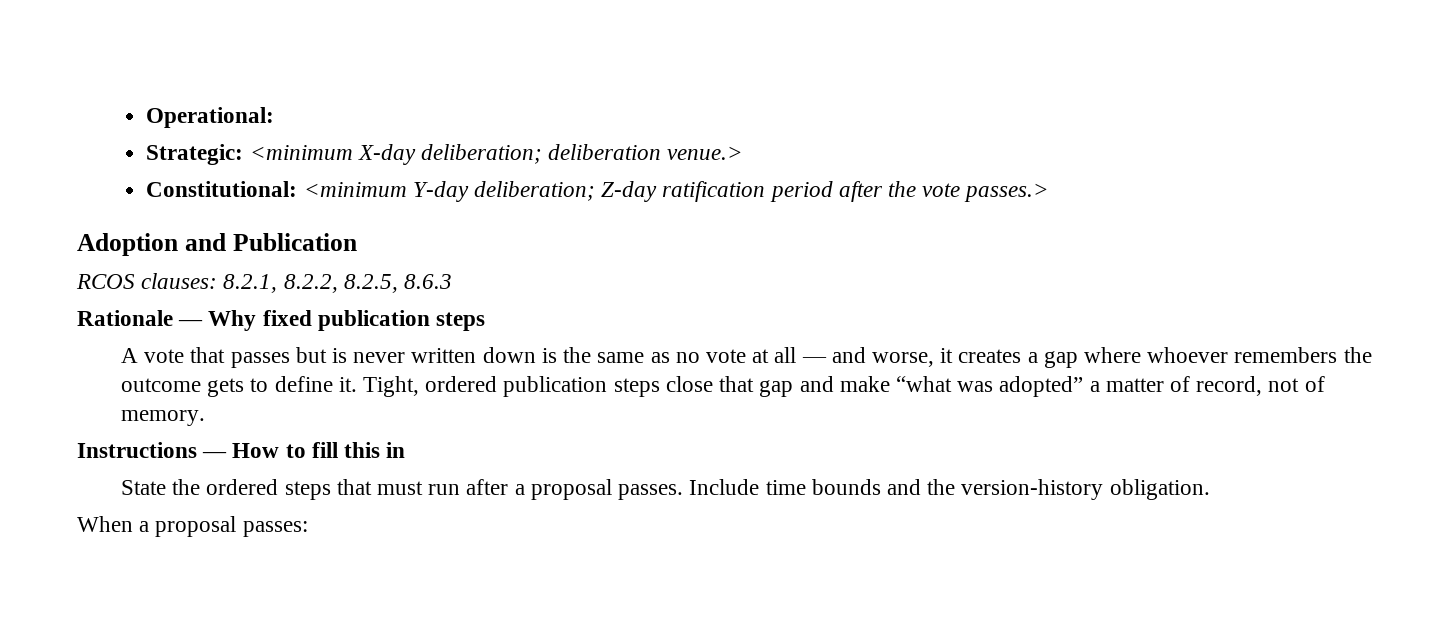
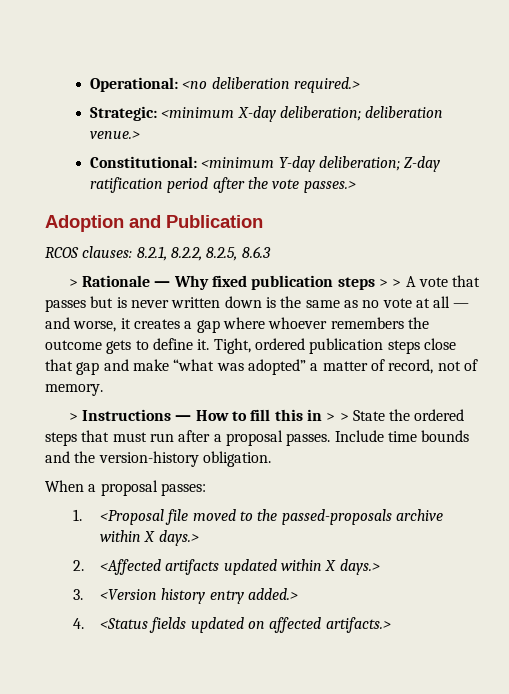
(275, 117) none -> [182,77,361,93] <no deliberation required.>
(453, 281) none -> [68,279,78,287] >
(486, 321) // -> [378,279,402,287] > >
(205, 418) none -> [68,413,78,421] >
(406, 450) // -> [326,413,349,421] > >
(308, 529) none -> [72,509,443,525] [100,530,199,546] [72,559,380,575] [72,588,298,604] [72,617,391,633] // 1. <Proposal file moved to the passed-proposals archive within X days.> // 2. <Affected artifacts updated within X days.> // 3. <Version history entry added.> // 4. <Status fields updated on affected artifacts.>

